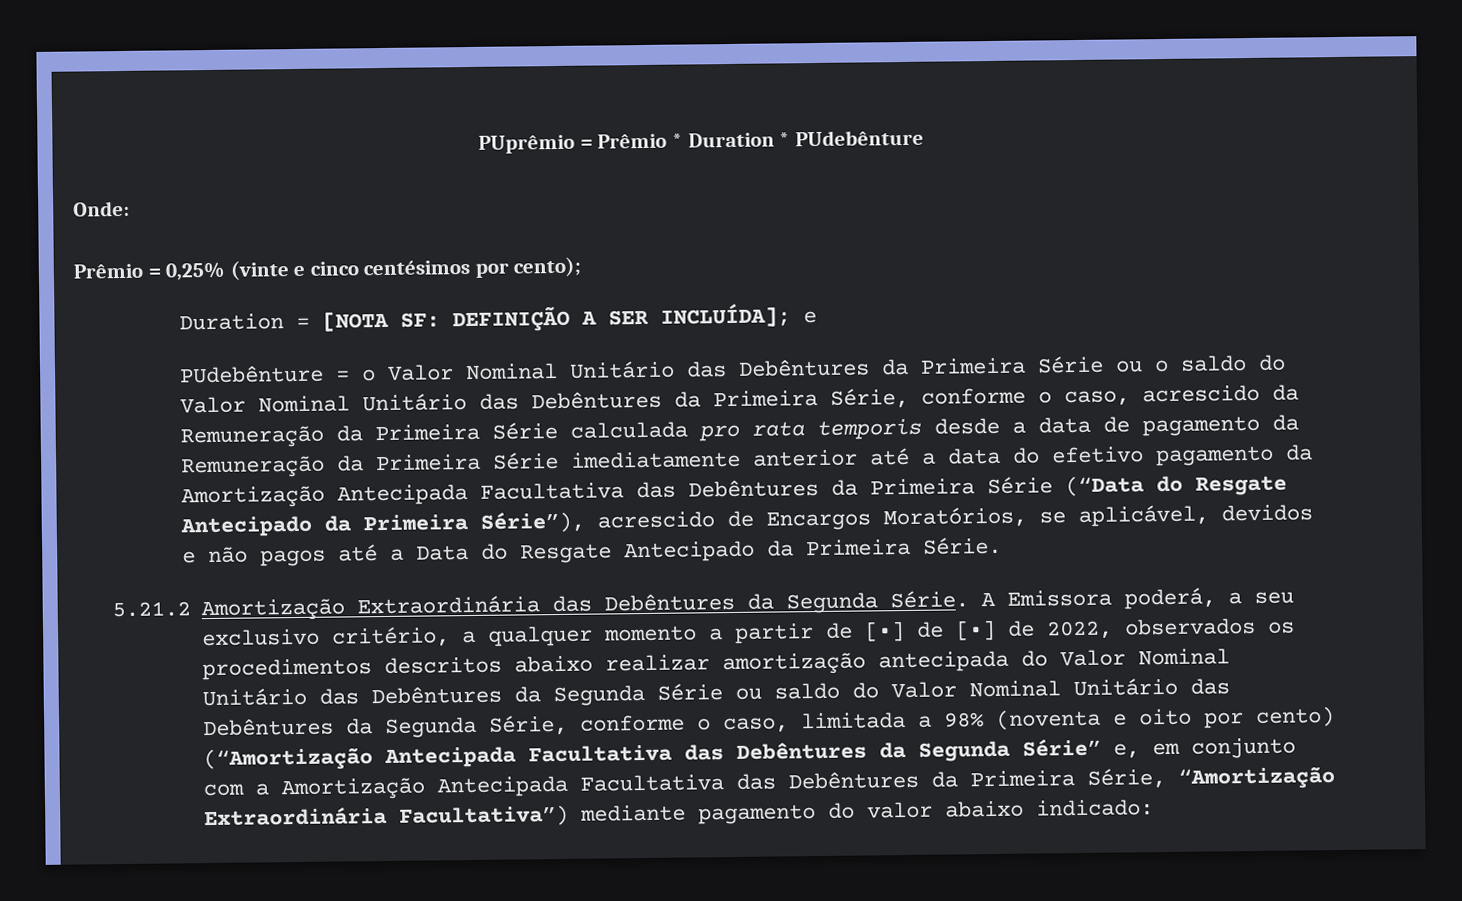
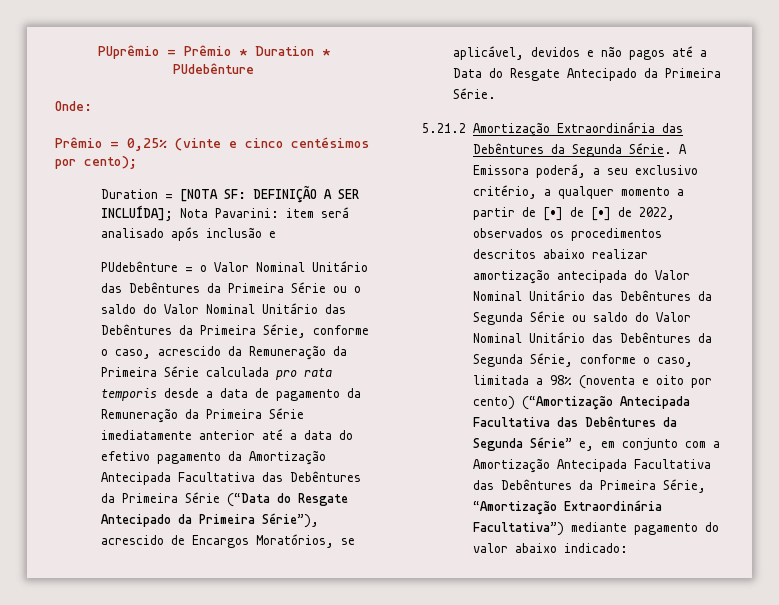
(792, 315) none -> [179,207,349,218] [100,227,262,241] Nota Pavarini: item será analisado após inclusão

